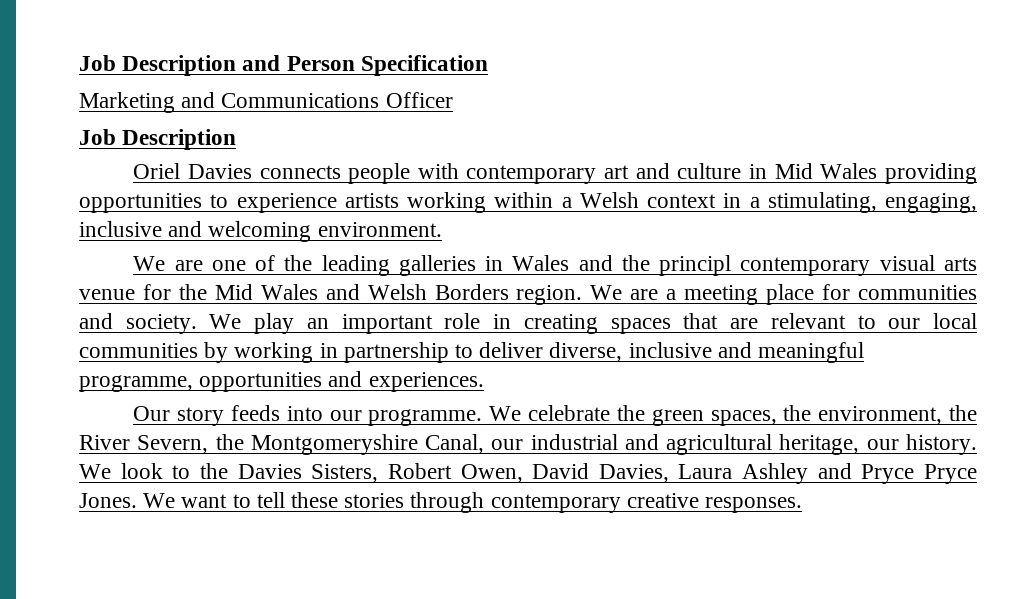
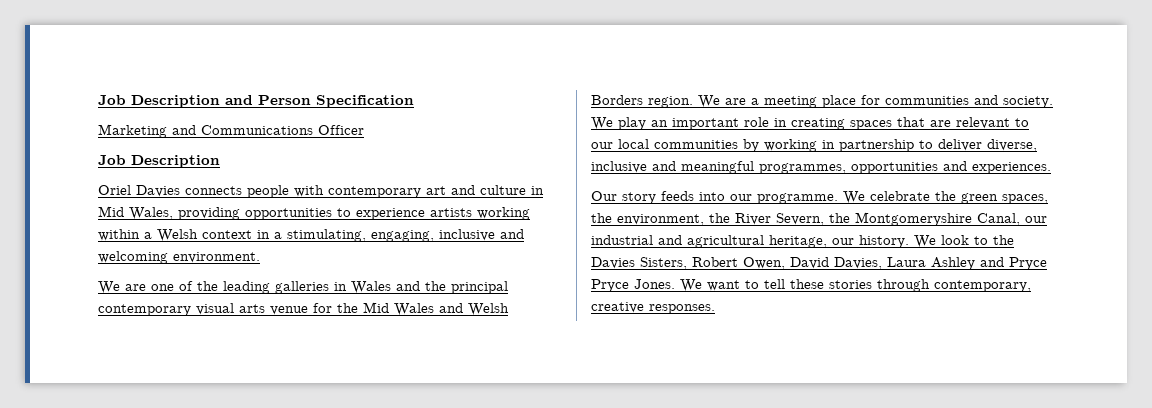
[820,163,878,179] Wales -> [129,207,173,220] Wales,
[659,255,732,276] principl -> [451,281,508,294] principal
[79,375,193,392] programme, -> [759,163,846,174] programmes,
[490,494,621,513] contemporary -> [934,280,1031,292] contemporary,

